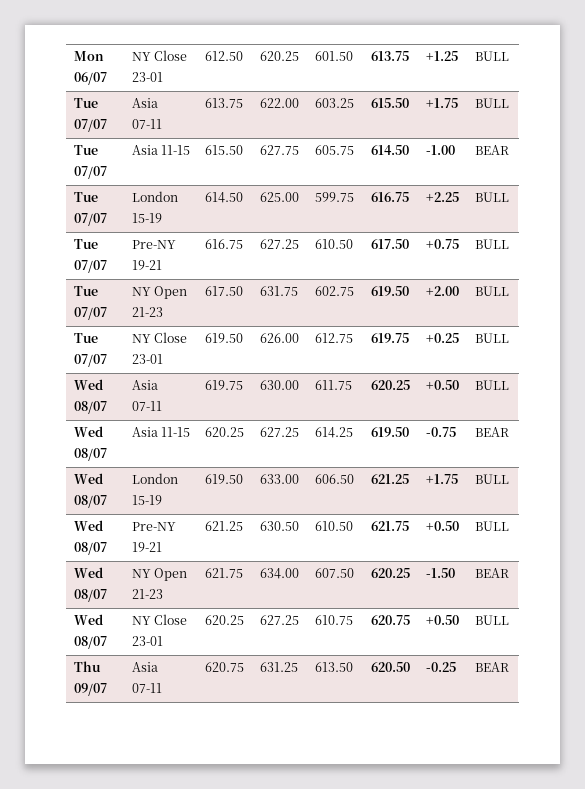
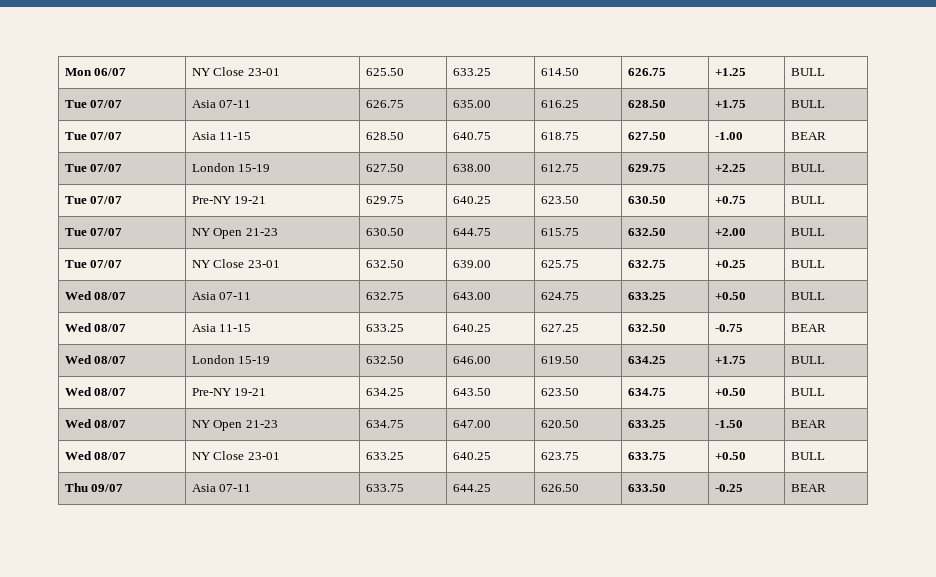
[204,51,243,61] [259,51,299,61] [314,51,353,61] [370,51,409,61] 612.50 | 620.25 | 601.50 | 613.75 -> [365,68,404,76] [452,68,491,76] [540,68,579,76] [627,68,666,76] 625.50 | 633.25 | 614.50 | 626.75
[204,98,243,108] [259,98,299,108] [314,98,354,108] [370,98,409,108] 613.75 | 622.00 | 603.25 | 615.50 -> [365,100,404,108] [452,100,491,108] [540,100,579,108] [627,100,666,108] 626.75 | 635.00 | 616.25 | 628.50
[204,145,243,155] [259,145,299,155] [314,145,354,155] [370,145,409,155] 615.50 | 627.75 | 605.75 | 614.50 -> [365,132,404,140] [452,132,491,140] [540,132,579,140] [627,132,666,140] 628.50 | 640.75 | 618.75 | 627.50
[204,192,243,203] [259,192,299,202] [314,192,354,202] [370,192,409,202] 614.50 | 625.00 | 599.75 | 616.75 -> [365,164,404,172] [452,164,491,172] [540,164,579,172] [627,164,666,172] 627.50 | 638.00 | 612.75 | 629.75
[204,239,243,249] [259,239,299,249] [314,239,353,249] [370,239,409,249] 616.75 | 627.25 | 610.50 | 617.50 -> [365,196,404,204] [452,196,491,204] [540,196,579,204] [627,196,666,204] 629.75 | 640.25 | 623.50 | 630.50
[204,286,243,296] [259,286,298,296] [314,286,354,296] [370,286,409,296] 617.50 | 631.75 | 602.75 | 619.50 -> [365,228,404,236] [452,228,491,236] [540,228,579,236] [627,228,666,236] 630.50 | 644.75 | 615.75 | 632.50
[204,333,243,343] [259,333,299,343] [314,333,353,343] [370,333,409,343] 619.50 | 626.00 | 612.75 | 619.75 -> [365,260,404,268] [452,260,491,268] [540,260,579,268] [627,260,666,268] 632.50 | 639.00 | 625.75 | 632.75
[204,380,243,390] [259,380,299,390] [314,380,352,390] [370,380,410,390] 619.75 | 630.00 | 611.75 | 620.25 -> [365,292,404,300] [452,292,491,300] [540,292,579,300] [627,292,666,300] 632.75 | 643.00 | 624.75 | 633.25
[204,427,244,437] [259,427,299,437] [314,427,353,438] [370,427,409,437] 620.25 | 627.25 | 614.25 | 619.50 -> [365,324,404,332] [452,324,491,332] [540,324,579,332] [627,324,666,332] 633.25 | 640.25 | 627.25 | 632.50
[204,474,243,484] [259,474,299,484] [314,474,354,484] [370,474,409,484] | 619.50 | 633.00 | 606.50 | 621.25 -> [365,356,404,364] [452,356,491,364] [540,356,579,364] [627,356,666,364] | 632.50 | 646.00 | 619.50 | 634.25
[204,521,243,531] [259,521,299,531] [314,521,353,531] [370,521,409,531] 621.25 | 630.50 | 610.50 | 621.75 -> [365,388,404,396] [452,388,491,396] [540,388,579,396] [627,388,666,396] 634.25 | 643.50 | 623.50 | 634.75
[204,568,243,578] [259,568,299,579] [314,568,354,578] [370,568,410,578] 621.75 | 634.00 | 607.50 | 620.25 -> [365,420,404,428] [452,420,491,428] [540,420,579,428] [627,420,666,428] 634.75 | 647.00 | 620.50 | 633.25
[204,615,244,625] [259,615,299,625] [314,615,353,625] [370,615,410,625] 620.25 | 627.25 | 610.75 | 620.75 -> [365,452,404,460] [452,452,491,460] [540,452,579,460] [627,452,666,460] 633.25 | 640.25 | 623.75 | 633.75
[204,662,244,672] [259,662,298,672] [314,662,353,672] [370,662,410,672] 620.75 | 631.25 | 613.50 | 620.50 -> [365,484,404,492] [452,484,491,492] [540,484,579,492] [627,484,666,492] 633.75 | 644.25 | 626.50 | 633.50

